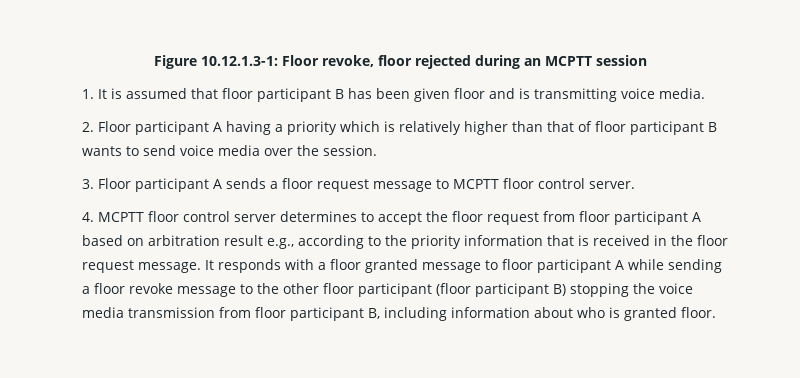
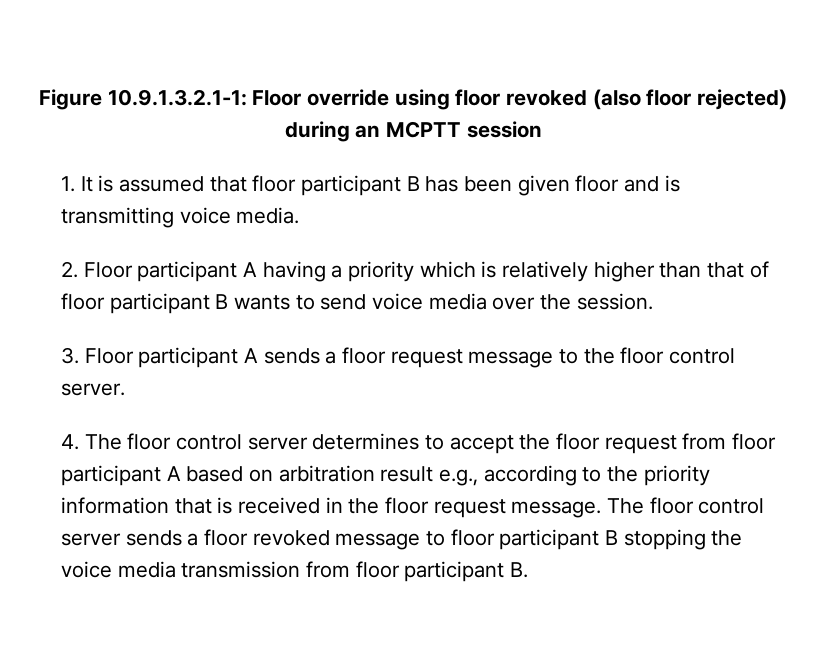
[200,55,471,69] 10.12.1.3-1: Floor revoke, floor rejected -> [107,89,788,110] 10.9.1.3.2.1-1: Floor override using floor revoked (also floor rejected)
[453,179,500,189] MCPTT -> [583,348,615,364] the
[98,212,145,222] MCPTT -> [84,434,122,450] The
[205,259,419,273] It responds with a floor granted -> [607,497,765,514] [61,529,330,546] The floor control server sends a floor revoked
[615,259,723,273] [82,283,567,297] A while sending a floor revoke message to the other floor participant (floor participant B) -> [605,530,619,545] B
[368,307,717,321] B, including information about who is granted floor. -> [510,562,529,578] B.

